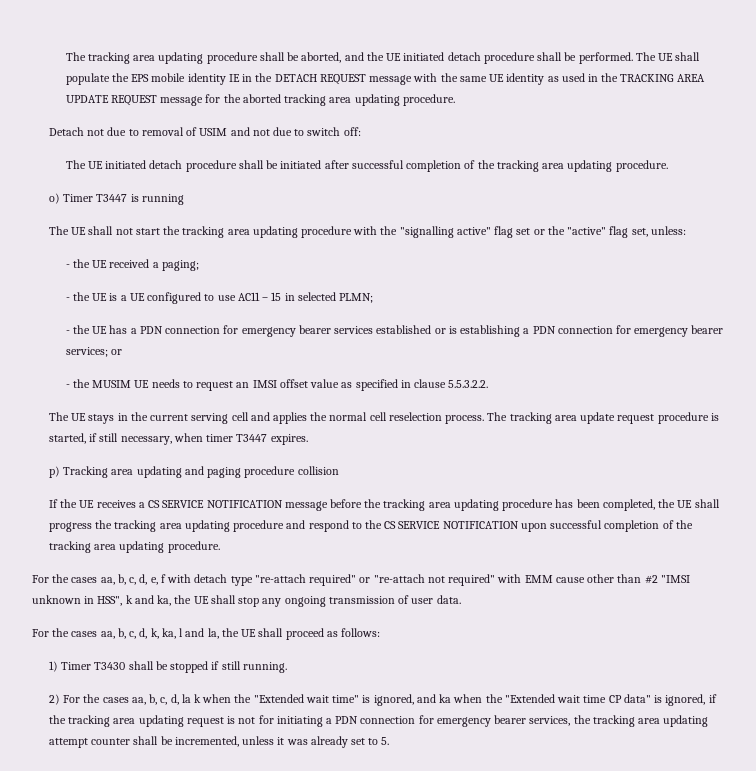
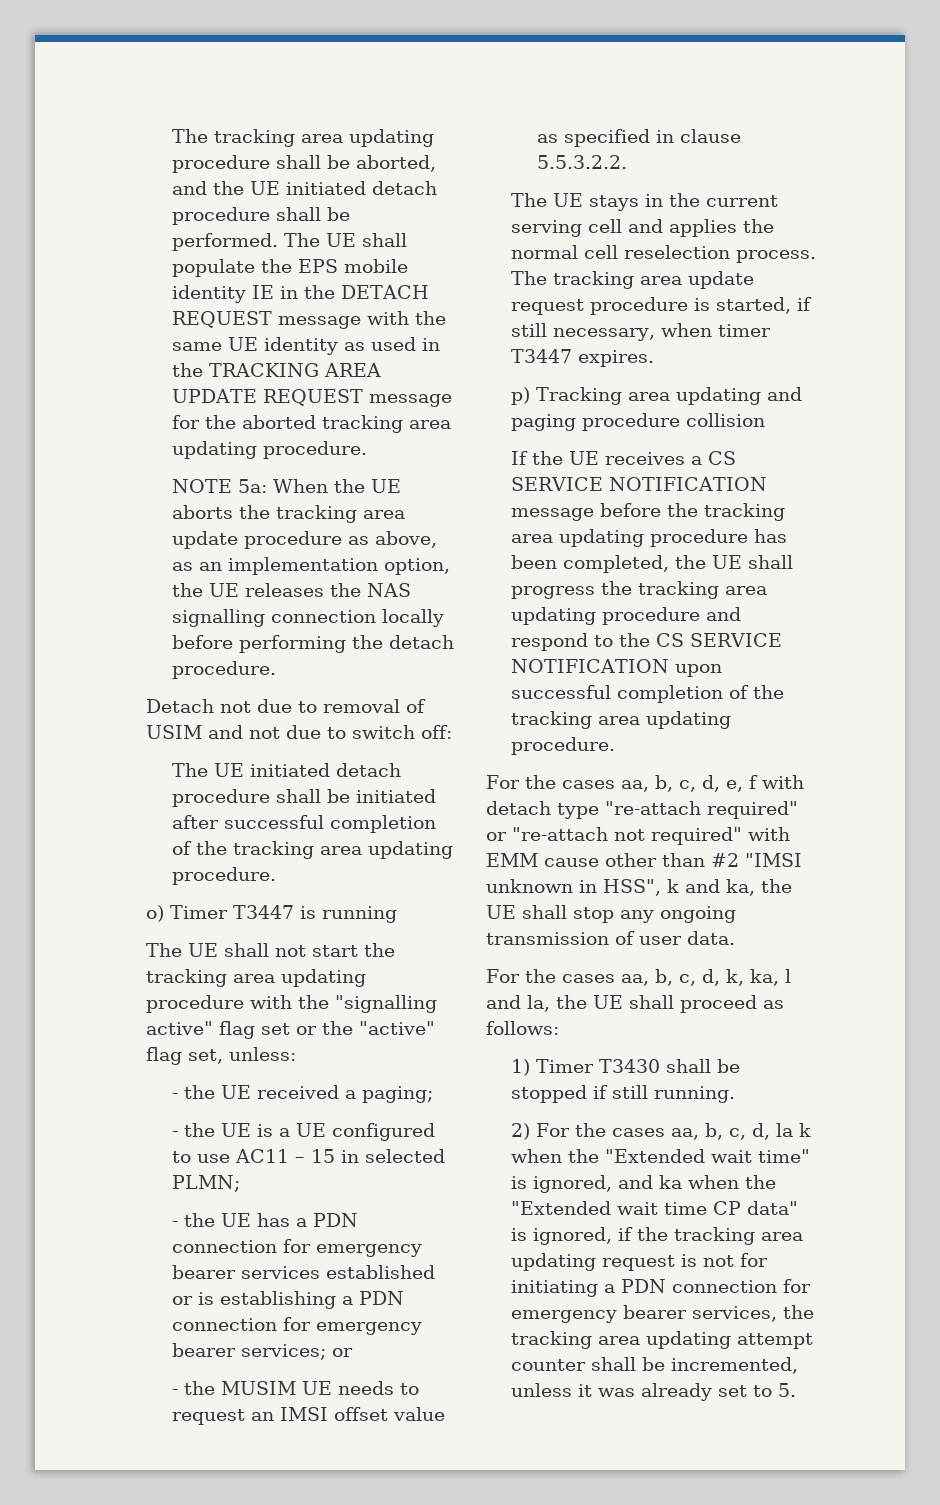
(455, 100) none -> [171,479,401,493] [171,505,405,523] [171,531,437,549] [171,557,450,575] [171,583,411,597] [171,609,444,627] [171,635,454,653] [171,661,276,679] // NOTE 5a: When the UE aborts the tracking area update procedure as above, as an implementation option, the UE releases the NAS signalling connection locally before performing the detach procedure.

